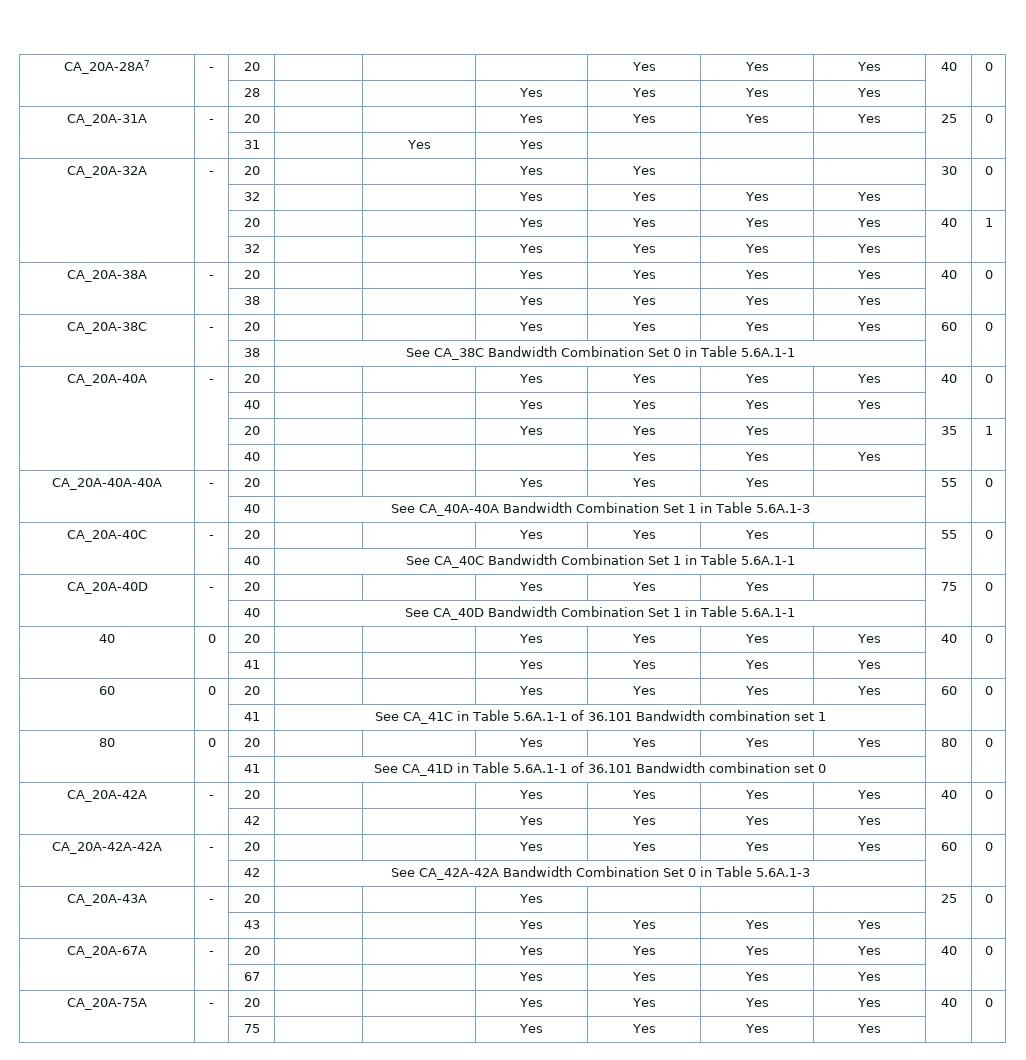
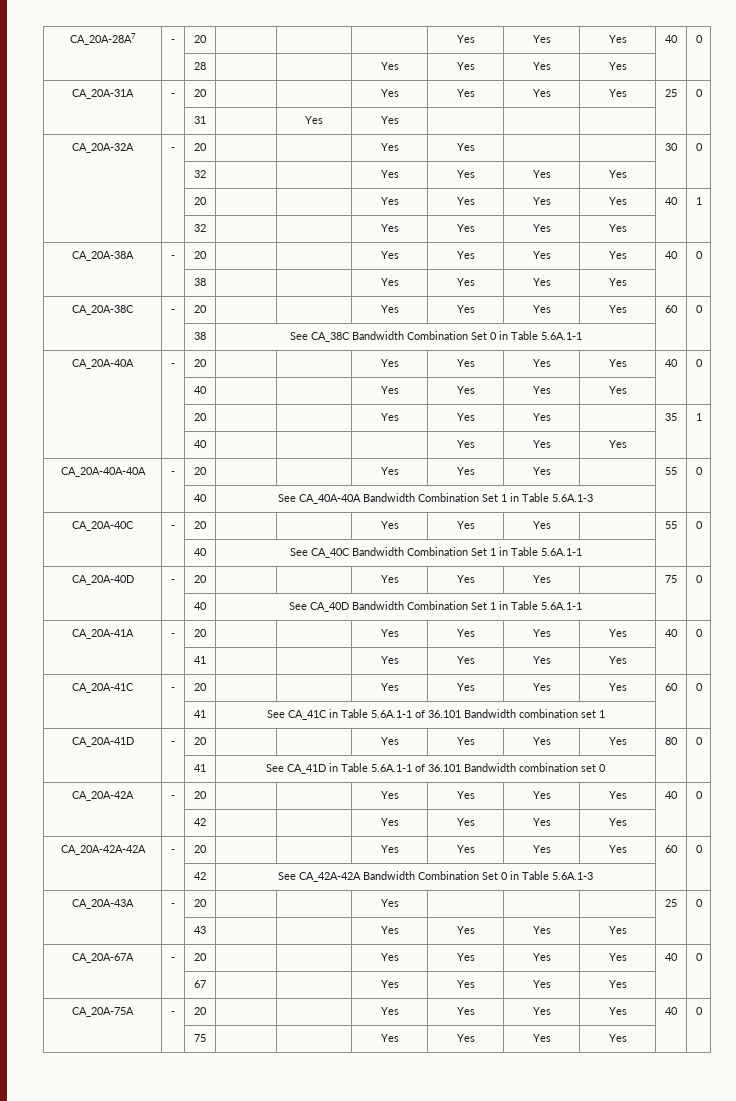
[99,634,115,643] [207,634,216,643] 40 | 0 -> [72,629,134,639] [171,633,175,637] CA_20A-41A | -
[99,686,115,695] [207,686,216,695] 60 | 0 -> [72,683,134,693] [171,687,175,691] CA_20A-41C | -
[99,738,115,747] [207,738,216,747] 80 | 0 -> [71,737,134,747] [171,741,175,745] CA_20A-41D | -

